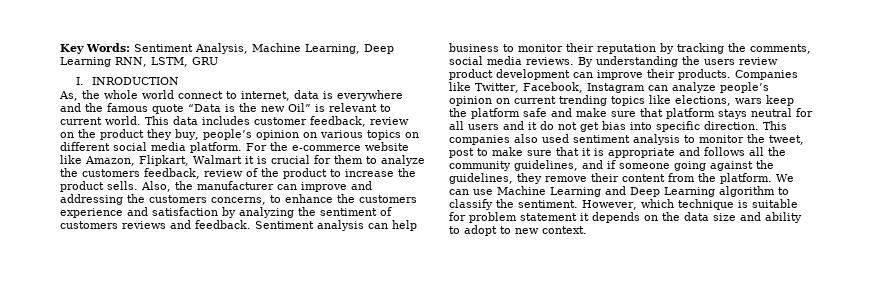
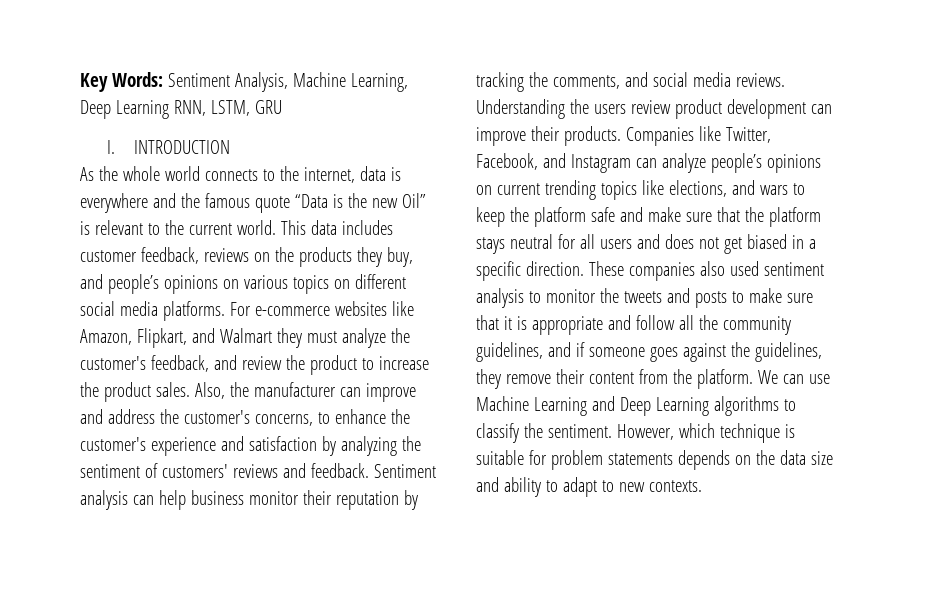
[91,77,179,85] [59,91,78,101] INRODUCTION // As, -> [133,140,230,154] [80,167,94,181] INTRODUCTION // As
[178,91,237,99] connect to -> [204,166,299,181] connects to the
(391, 108) none -> [164,220,184,235] the
[370,117,409,125] [60,129,144,140] review on the product -> [203,247,352,267] reviews on the products
[202,129,299,140] people’s opinion -> [80,274,218,294] and people’s opinions
[190,142,409,153] [60,155,425,166] [60,168,258,179] platform. For the e-commerce website like Amazon, Flipkart, Walmart it is crucial for them to analyze the customers feedback, review of -> [162,301,414,321] [80,328,410,348] [80,355,283,372] platforms. For e-commerce websites like Amazon, Flipkart, and Walmart they must analyze the customer's feedback, and review
[107,181,138,190] sells. -> [155,382,190,397] sales.
[60,194,207,205] addressing the customers -> [107,409,250,424] address the customer's
[359,195,417,203] customers -> [80,437,146,451] customer's
[60,221,118,229] customers -> [161,464,228,478] customers'
[503,44,514,52] to -> (244, 497) none
(811, 49) none -> [624,72,648,87] and
[578,56,678,67] By understanding -> [476,99,565,119] Understanding
(583, 87) none -> [542,153,566,168] and
[449,96,492,106] opinion -> [766,154,821,173] opinions
[735,98,762,104] wars -> [731,180,805,195] and wars to
(663, 112) none -> [744,207,764,222] the
[528,121,652,132] it do not get bias into -> [664,234,816,254] does not get biased in a
[763,121,787,130] This -> [588,261,624,276] These
[769,135,804,145] [449,148,474,158] tweet, post -> [623,288,727,308] tweets and posts
[704,147,745,156] follows -> [635,315,675,330] follow
[674,161,706,171] going -> [649,347,678,362] goes
[719,186,775,197] algorithm -> [713,396,779,416] algorithms
[520,213,589,221] statement it -> [607,453,673,465] statements
[464,225,497,236] adopt -> [562,477,597,497] adapt
[542,226,587,234] context. -> [648,480,702,492] contexts.

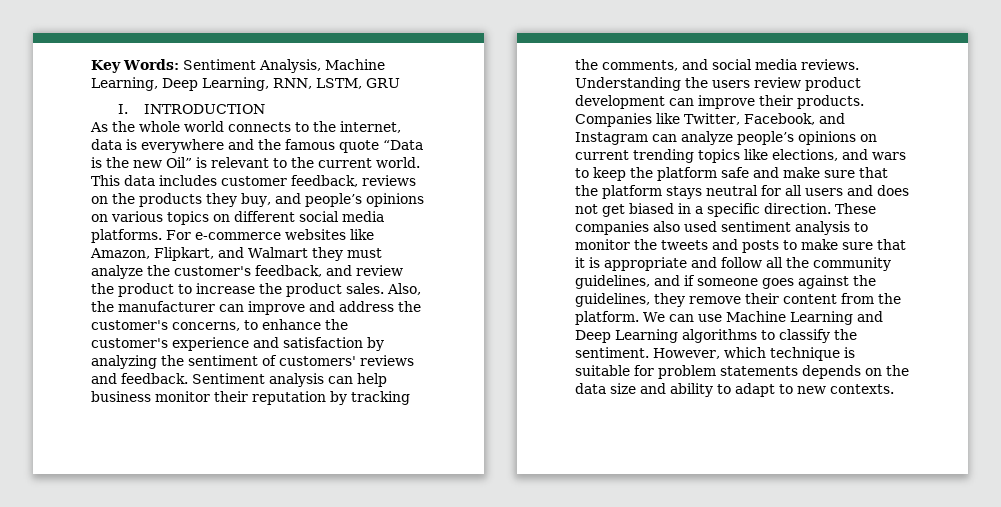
[115,100,169,119] Learning -> [202,77,269,91] Learning,

